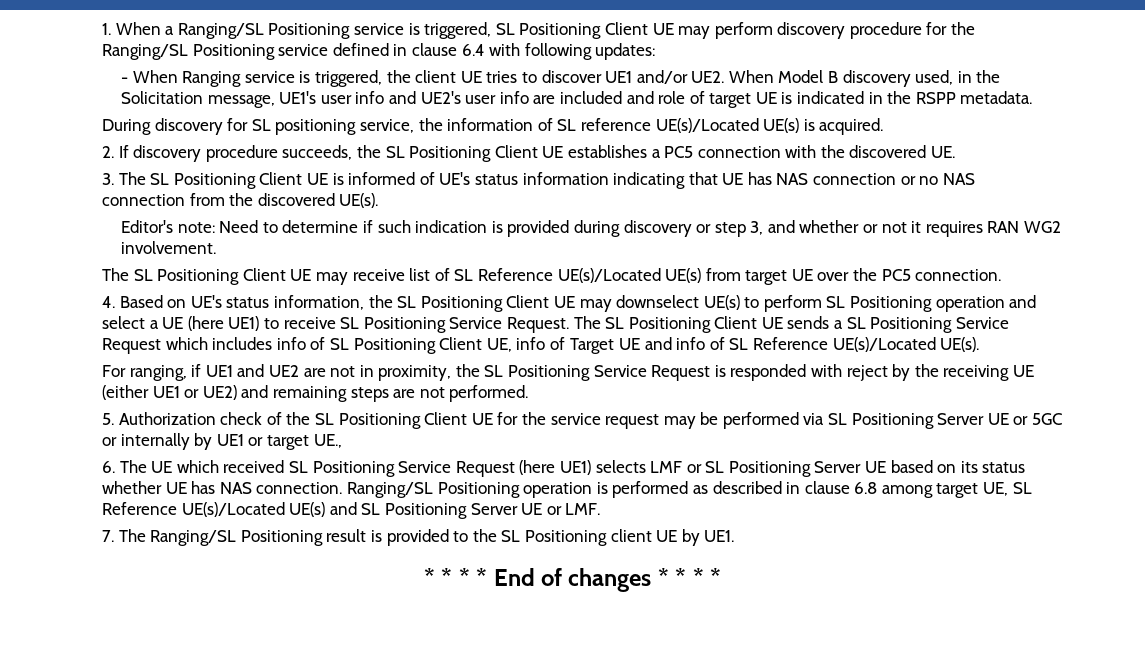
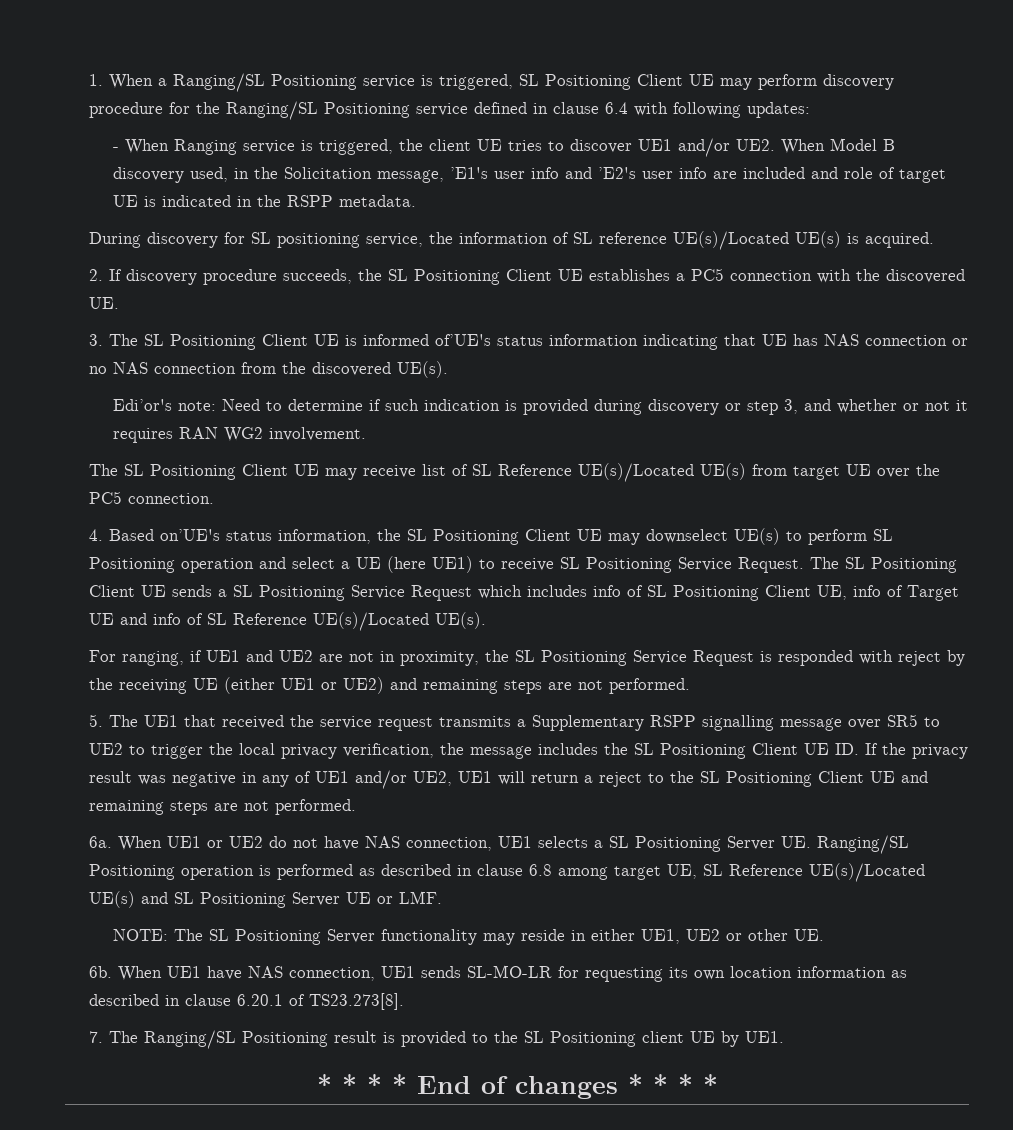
[279,91,317,104] UE1's -> [449,167,488,179] ’E1's
[420,91,461,104] UE2's -> [597,167,636,179] ’E2's
[419,172,471,185] of UE's -> [434,334,491,346] of’UE's
[121,220,174,233] Editor's -> [112,399,172,411] Edi’or's
[167,295,222,308] on UE's -> [159,529,220,541] on’UE's
[118,412,1062,429] [102,433,342,450] [102,460,1026,477] [102,481,343,494] Authorization check of the SL Positioning Client UE for the service request may be performed via SL Positioning Server UE or 5GC or internally by UE1 or target UE., // 6. The UE which received SL Positioning Service Request (here UE1) selects LMF or SL Positioning Server UE based on its status whether UE has NAS connection. -> [108,714,940,731] [88,743,968,759] [88,770,928,789] [88,799,356,815] [88,836,811,852] The UE1 that received the service request transmits a Supplementary RSPP signalling message over SR5 to UE2 to trigger the local privacy verification, the message includes the SL Positioning Client UE ID. If the privacy result was negative in any of UE1 and/or UE2, UE1 will return a reject to the SL Positioning Client UE and remaining steps are not performed. // 6a. When UE1 or UE2 do not have NAS connection, UE1 selects a SL Positioning Server UE.
(601, 509) none -> [112,929,824,945] [88,965,907,982] [88,993,404,1010] // NOTE: The SL Positioning Server functionality may reside in either UE1, UE2 or other UE. // 6b. When UE1 have NAS connection, UE1 sends SL-MO-LR for requesting its own location information as described in clause 6.20.1 of TS23.273[8].

